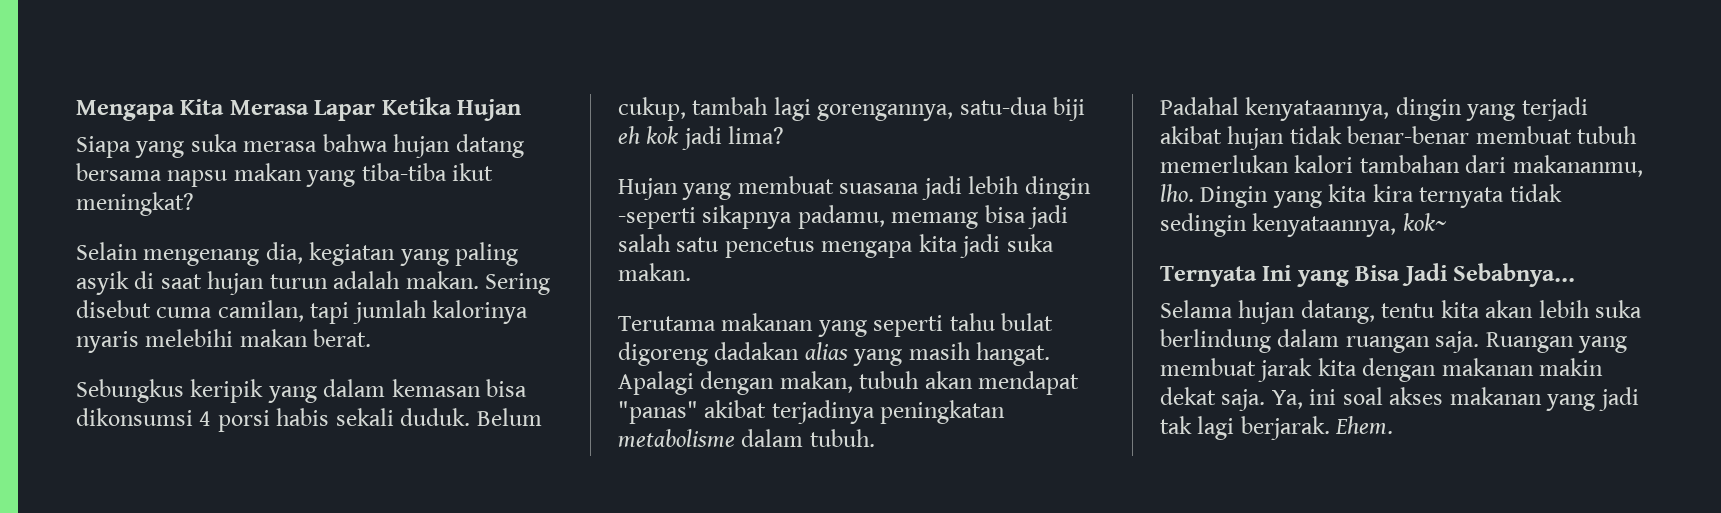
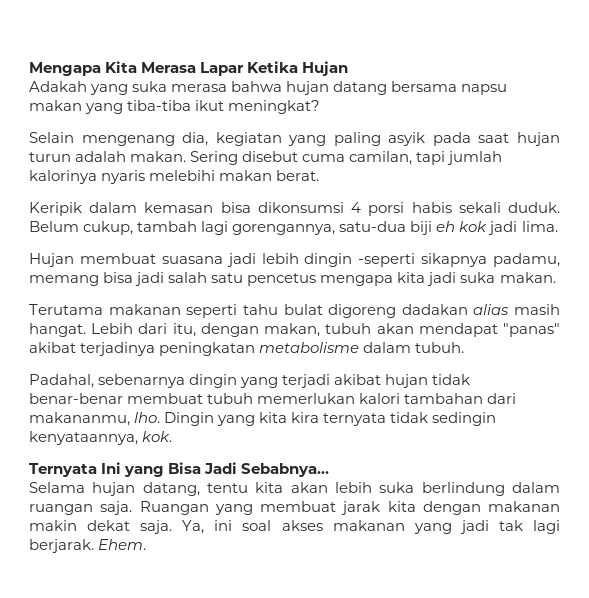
[76,136,131,158] Siapa -> [29,81,87,92] Adakah
[134,271,155,289] di -> [432,132,471,146] pada
[76,379,317,403] Sebungkus keripik yang -> [29,202,82,216] Keripik
[728,126,785,144] [618,178,732,200] lima? // Hujan yang -> [521,221,558,232] [29,253,74,267] lima. // Hujan
[817,320,867,337] yang -> (181, 309) none
[853,349,903,366] yang -> (510, 309) none
[618,371,694,395] Apalagi -> [91,323,196,337] Lebih dari itu,
[1160,97,1390,121] Padahal kenyataannya, -> [29,374,186,388] Padahal, sebenarnya
[1402,213,1447,231] kok~ -> [142,431,173,442] kok.

